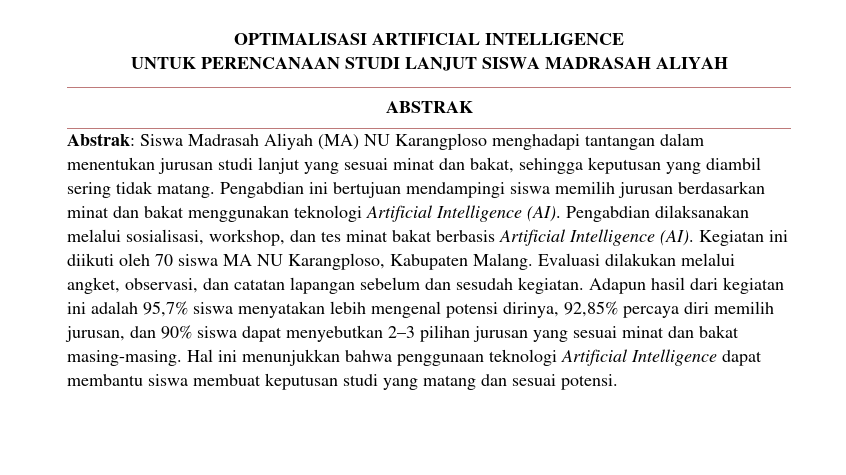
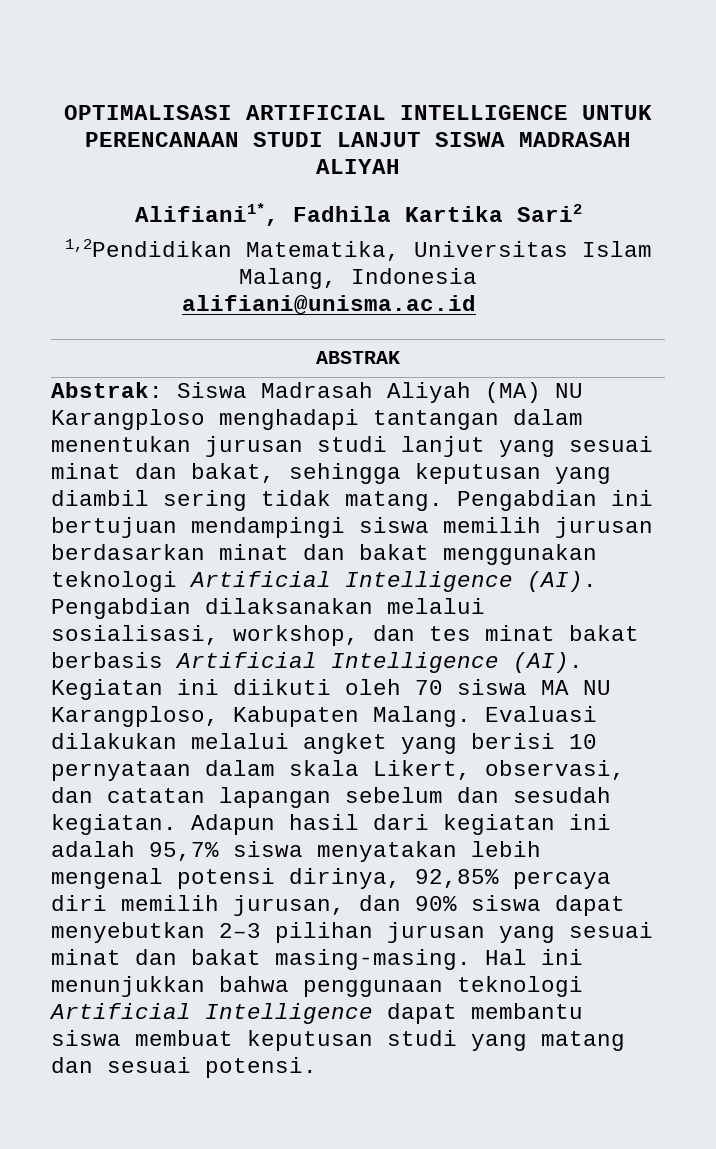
(624, 39) // -> (568, 112) none
(728, 63) none -> [134,203,582,226] [64,239,652,261] [239,268,477,289] [181,295,476,315] // Alifiani1*, Fadhila Kartika Sari2 // 1,2Pendidikan Matematika, Universitas Islam Malang, Indonesia // alifiani@unisma.ac.id
[67,277,120,294] angket, -> [303,733,597,754] [51,760,471,781] angket yang berisi 10 pernyataan dalam skala Likert,

